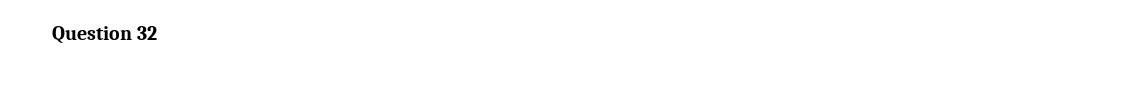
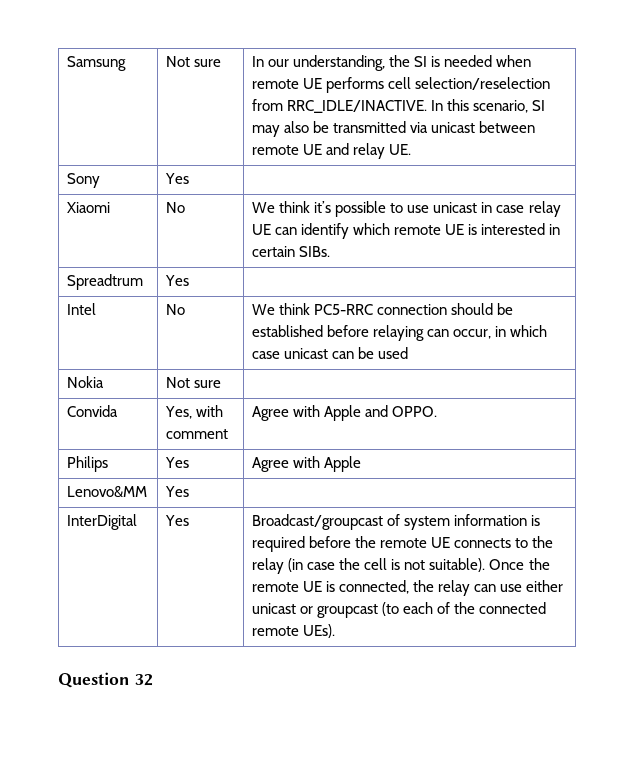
(52, 35) none -> [67,56,127,71] [166,56,222,67] [252,55,532,71] [252,77,551,93] [252,99,546,113] [252,121,536,137] [252,143,412,159] [67,173,101,188] [165,173,190,184] [67,202,111,213] [166,202,186,213] [252,201,561,217] [252,223,561,239] [252,246,331,257] [67,274,144,290] [165,275,190,286] [67,303,97,315] [166,304,186,315] [252,303,514,315] [252,325,548,341] [252,347,409,359] [67,376,105,388] [166,377,222,388] [67,405,119,417] [165,405,224,419] [166,429,229,439] [252,405,438,421] [67,456,109,472] [165,457,190,468] [252,456,362,472] [67,486,148,498] [165,486,190,497] [67,514,138,530] [165,515,190,526] [252,514,541,530] [252,536,554,552] [252,558,550,574] [252,580,564,596] [252,602,547,618] [252,624,336,638] Samsung | Not sure | In our understanding, the SI is needed when remote UE performs cell selection/reselection from RRC_IDLE/INACTIVE. In this scenario, SI may also be transmitted via unicast between remote UE and relay UE. // Sony | Yes | // Xiaomi | No | We think it’s possible to use unicast in case relay UE can identify which remote UE is interested in certain SIBs. // Spreadtrum | Yes | // Intel | No | We think PC5-RRC connection should be established before relaying can occur, in which case unicast can be used // Nokia | Not sure | // Convida | Yes, with comment | Agree with Apple and OPPO. // Philips | Yes | Agree with Apple // Lenovo&MM | Yes | // InterDigital | Yes | Broadcast/groupcast of system information is required before the remote UE connects to the relay (in case the cell is not suitable). Once the remote UE is connected, the relay can use either unicast or groupcast (to each of the connected remote UEs). //

